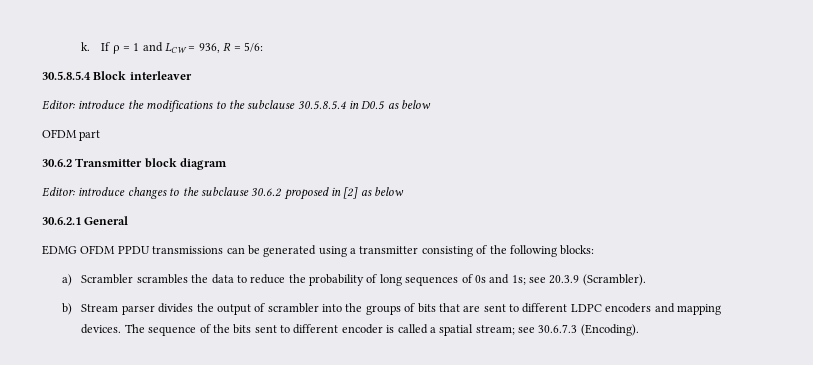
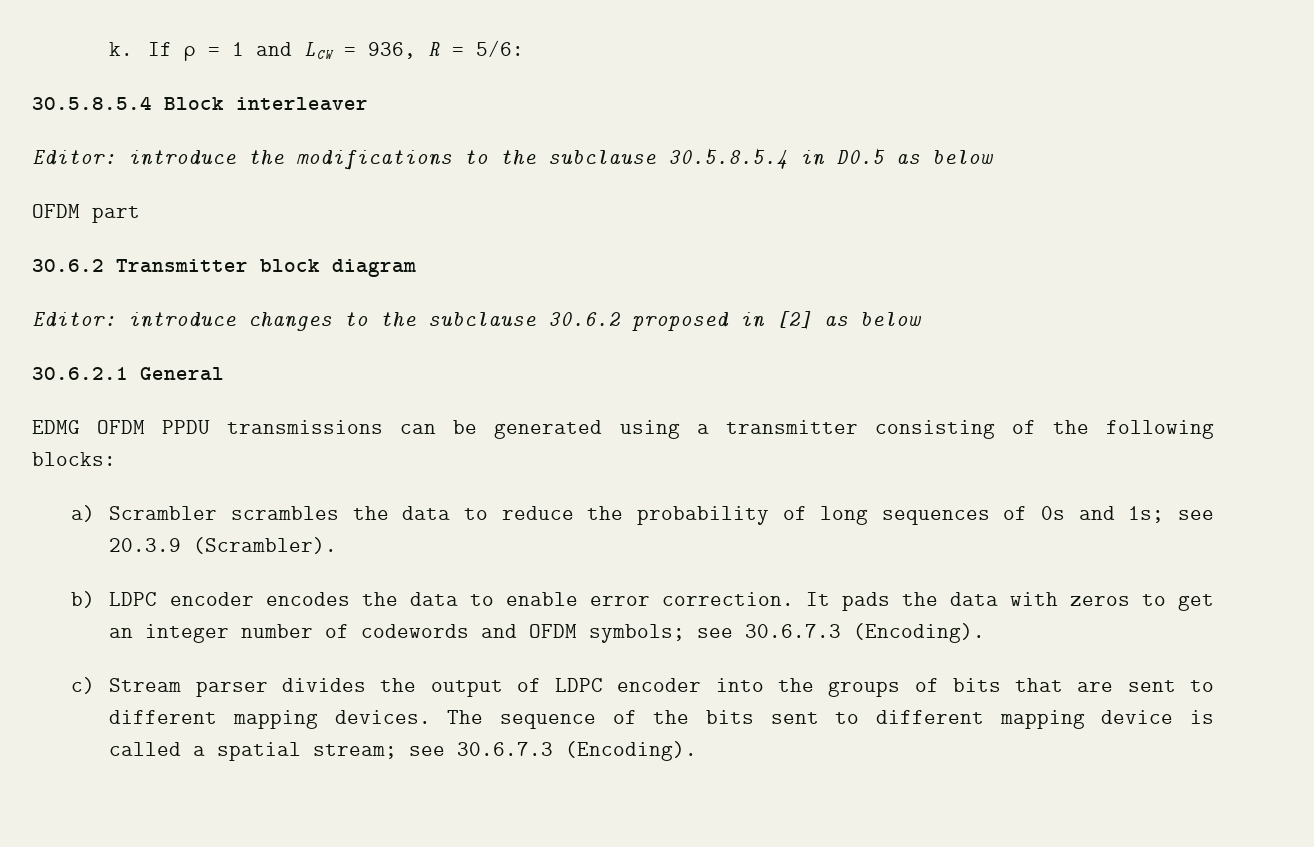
(72, 309) none -> [109,592,1214,611] [109,623,986,643] [70,677,95,694] LDPC encoder encodes the data to enable error correction. It pads the data with zeros to get an integer number of codewords and OFDM symbols; see 30.6.7.3 (Encoding). // c)
[267,303,319,313] scrambler -> [555,678,702,692] LDPC encoder
[570,303,675,313] LDPC encoders and -> (218, 717) none
[341,324,383,334] encoder -> [999,710,1174,729] mapping device

